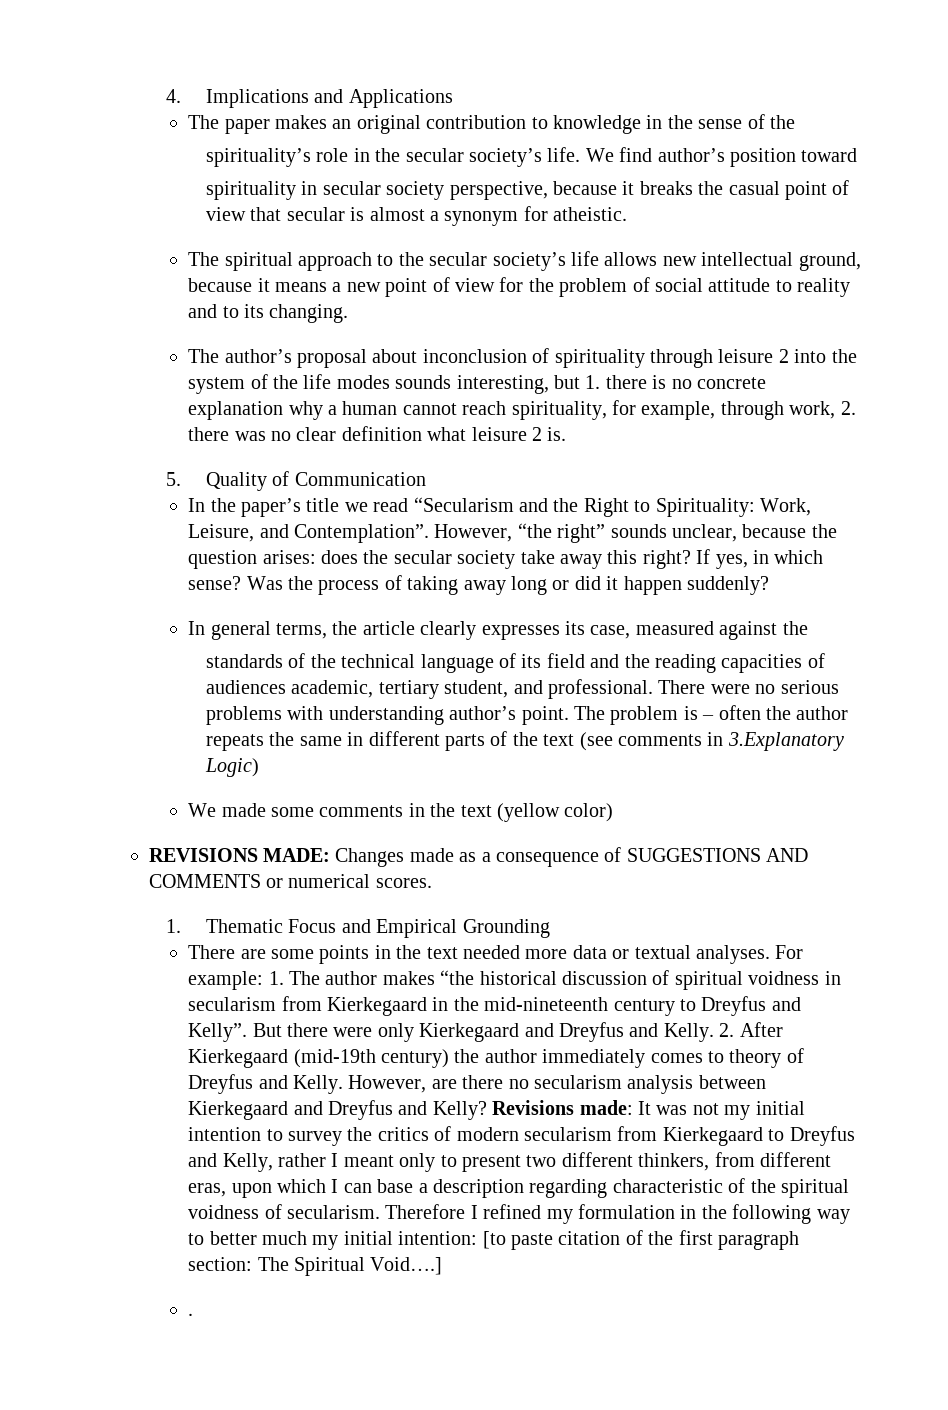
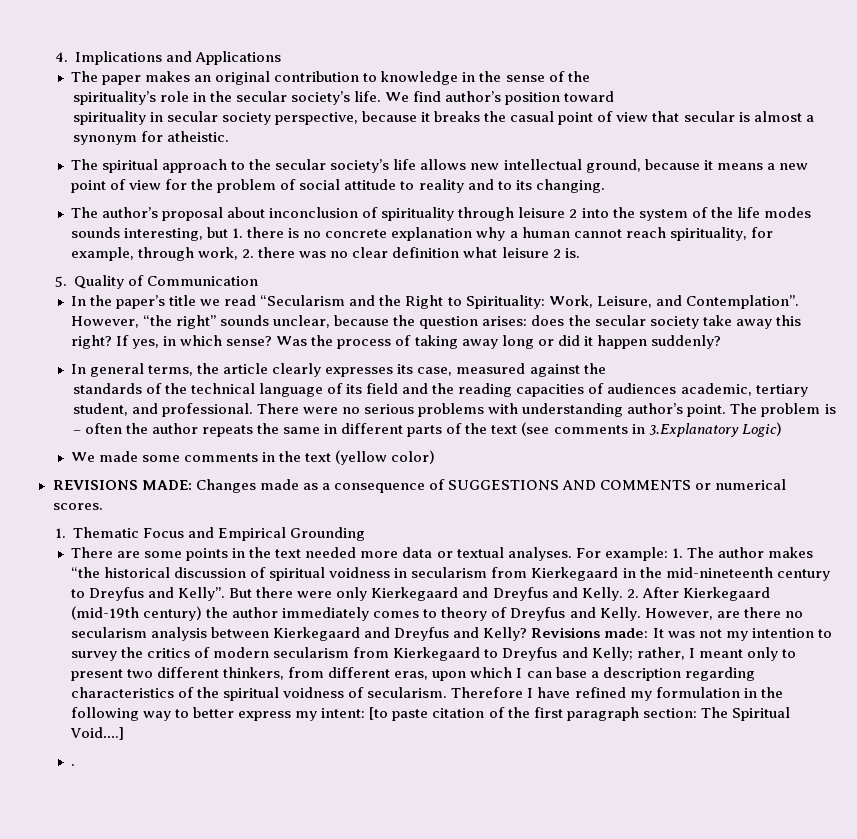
[755,1101,805,1115] initial -> (748, 636) none
[222,1153,327,1172] Kelly, rather -> [591,647,685,661] Kelly; rather,
[612,1179,723,1193] characteristic -> [71,687,175,698] characteristics
(478, 1212) none -> [537,687,571,698] have
[262,1231,478,1250] much my initial intention: -> [238,708,366,721] express my intent:

